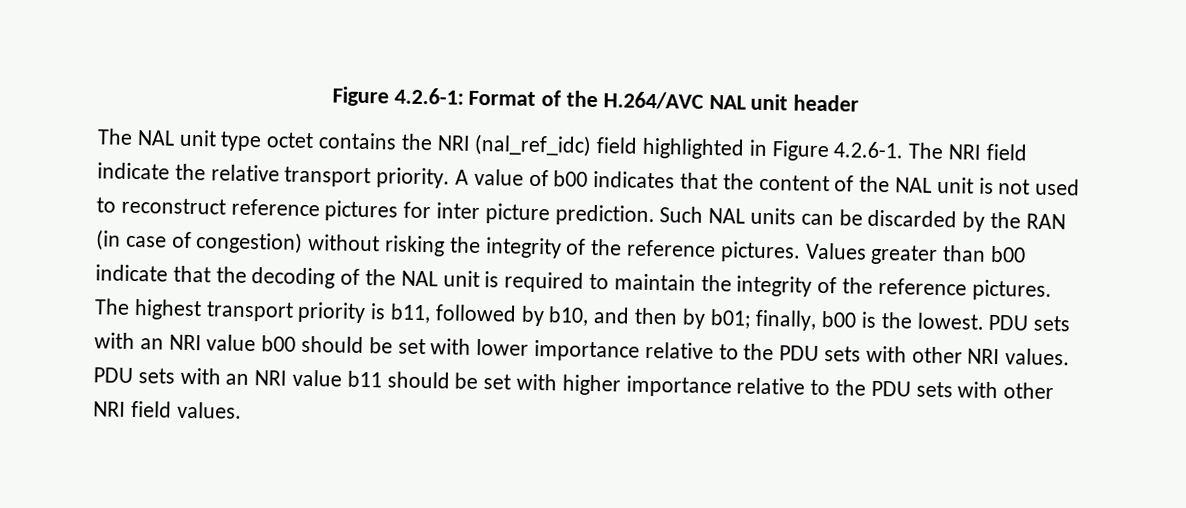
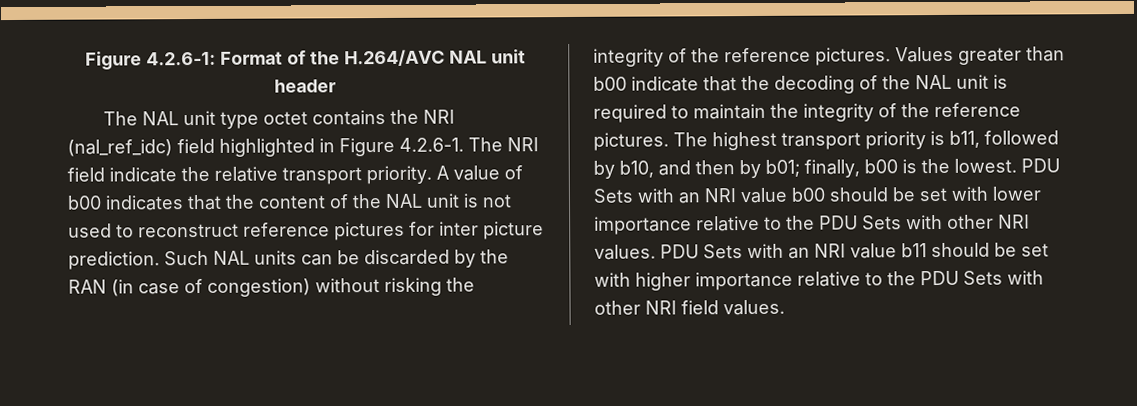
[1033,315,1071,332] sets -> [593,188,633,203] Sets
[824,346,862,362] sets -> [862,215,902,230] Sets
[137,368,175,384] sets -> [703,244,743,259] Sets
[915,381,953,398] sets -> [963,270,1003,285] Sets

